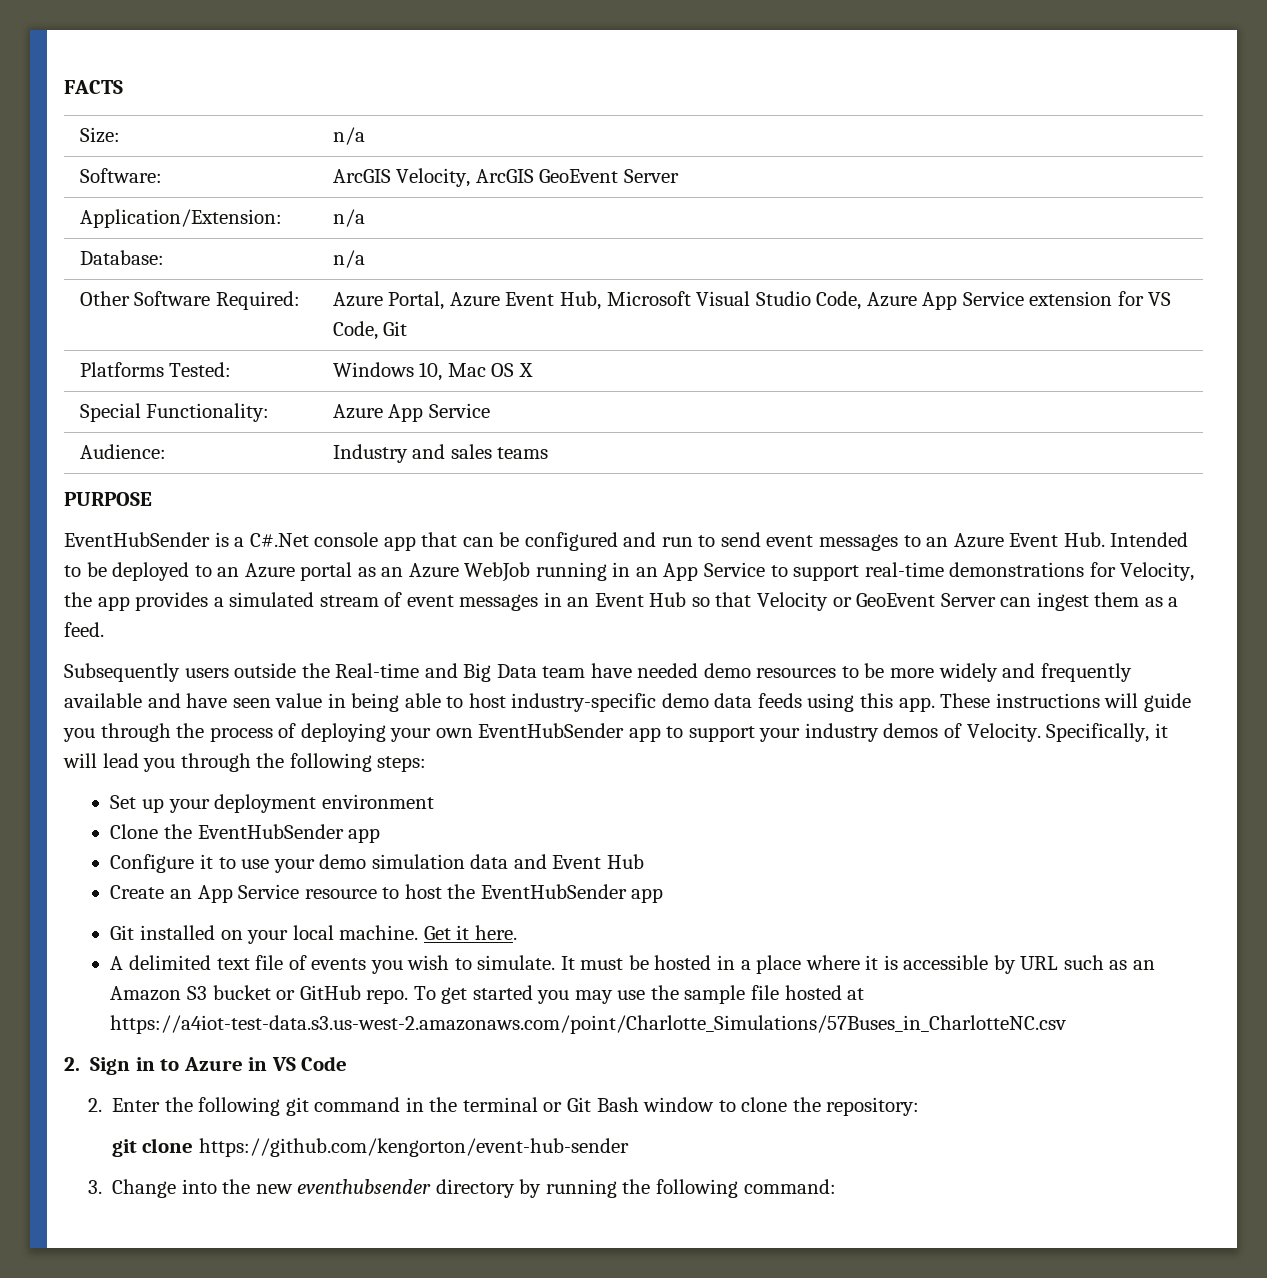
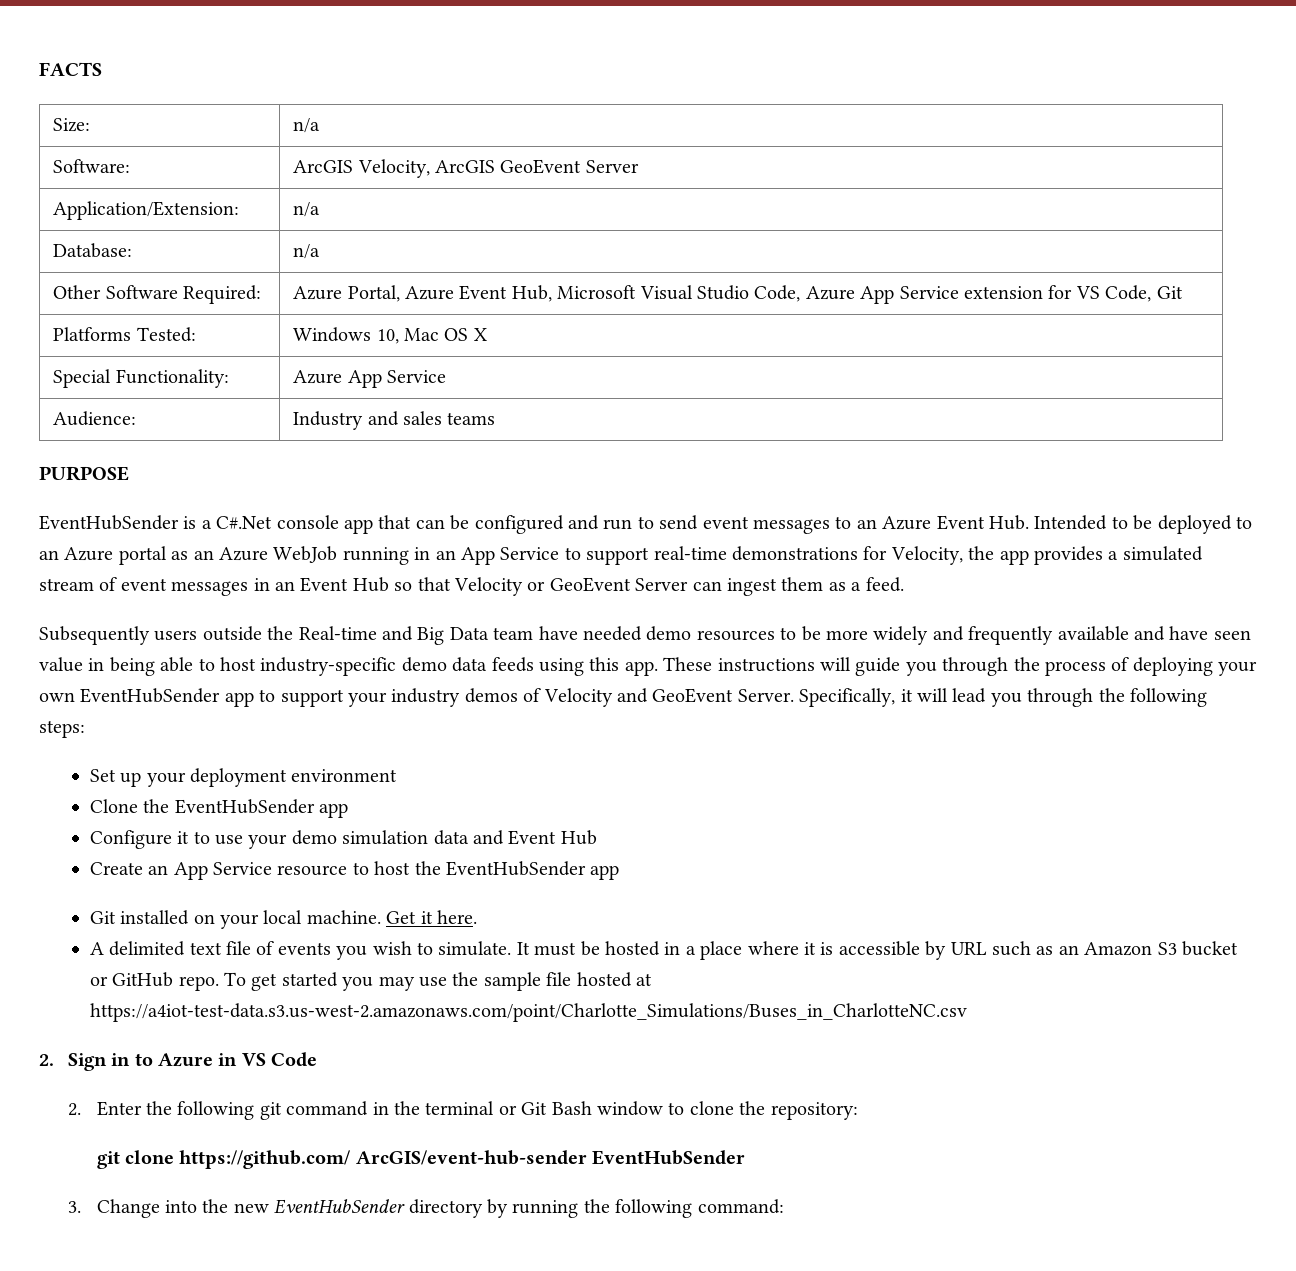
[966,723,1041,742] Velocity. -> [543,688,794,707] Velocity and GeoEvent Server.
[110,1015,1067,1034] https://a4iot-test-data.s3.us-west-2.amazonaws.com/point/Charlotte_Simulations/57Buses_in_CharlotteNC.csv -> [89,1003,967,1022] https://a4iot-test-data.s3.us-west-2.amazonaws.com/point/Charlotte_Simulations/Buses_in_CharlotteNC.csv
[198,1138,629,1157] https://github.com/kengorton/event-hub-sender -> [179,1150,746,1169] https://github.com/ ArcGIS/event-hub-sender EventHubSender
[297,1179,432,1194] eventhubsender -> [274,1199,406,1214] EventHubSender

